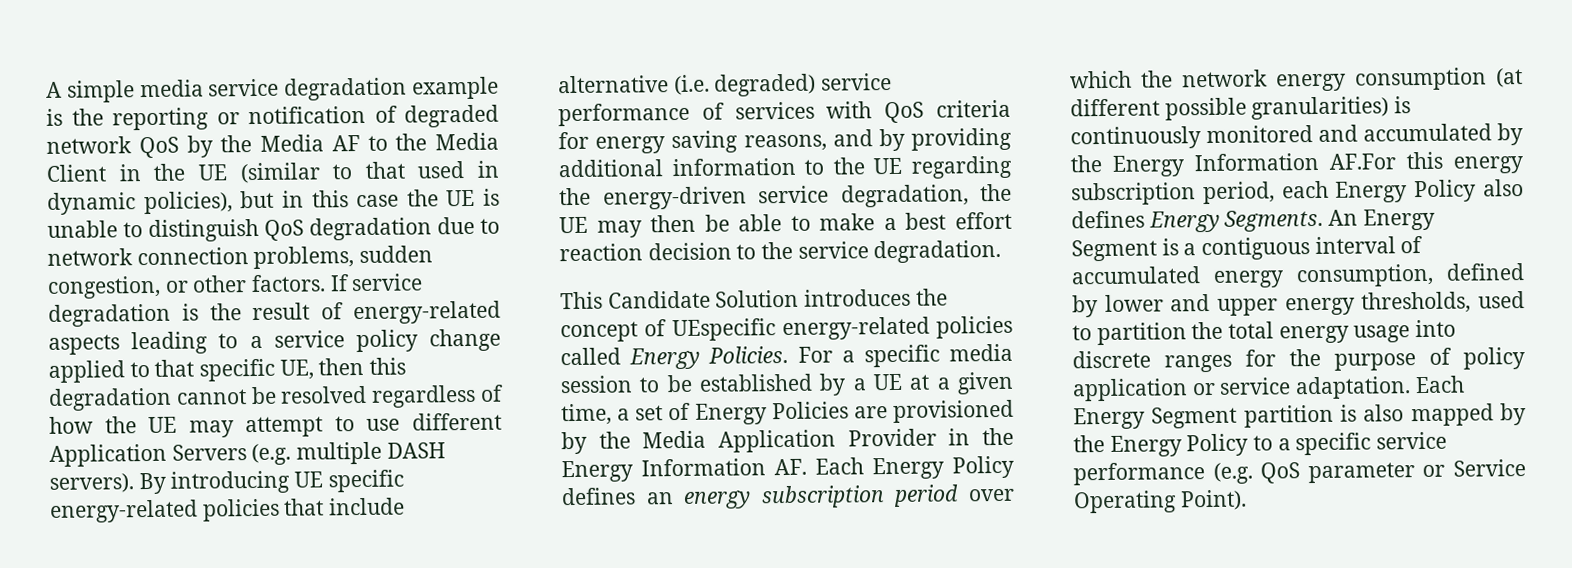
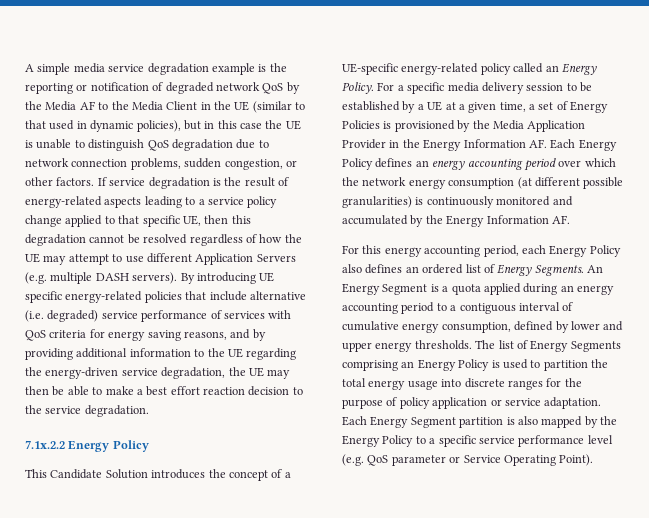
(1002, 251) none -> [25,440,149,452] // 7.1x.2.2 Energy Policy
[671,315,1013,342] [560,345,789,370] UEspecific energy-related policies called Energy Policies. -> [284,472,291,478] [342,63,597,75] [342,82,374,94] a UE-specific energy-related policy called an Energy Policy.
(1013, 352) none -> [481,82,524,94] delivery
[853,406,888,419] are -> [383,121,392,129] is
[760,485,885,509] subscription -> [467,158,523,170] accounting
[1329,153,1396,170] AF.For -> [551,215,570,224] [342,245,359,254] AF. // For
[1071,182,1196,206] subscription -> [424,246,481,257] accounting
(1145, 219) none -> [405,264,495,274] an ordered list of
(1197, 249) none -> [451,283,614,295] [342,302,457,314] quota applied during an energy accounting period to a
[1071,266,1201,285] accumulated -> [342,321,399,331] cumulative
[1361,291,1472,314] thresholds, -> [414,340,621,352] [342,359,500,371] thresholds. The list of Energy Segments comprising an Energy Policy is
(1205, 474) none -> [587,435,613,444] level

